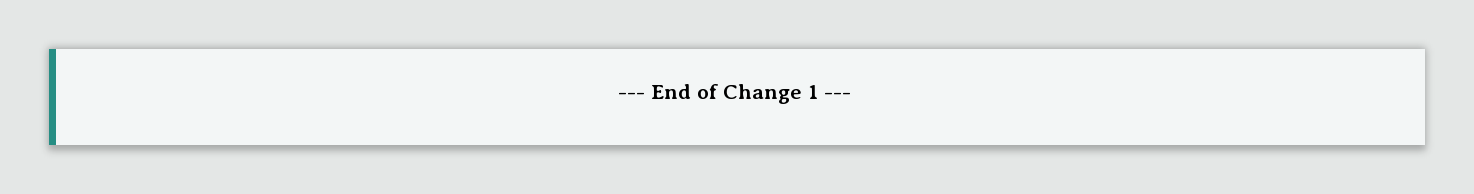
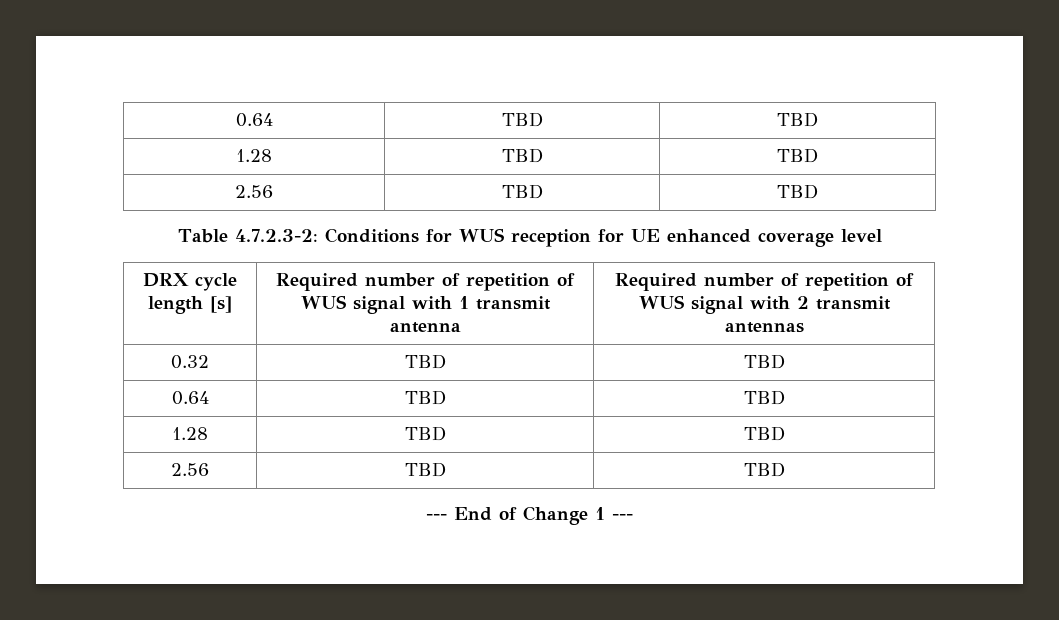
(618, 95) none -> [235,113,273,127] [501,112,543,127] [777,112,818,127] [236,149,272,162] [501,148,543,163] [777,148,818,163] [235,185,273,198] [501,184,543,199] [777,184,818,199] [177,228,882,247] [143,273,237,291] [148,296,232,314] [276,273,575,291] [300,295,551,314] [389,322,461,333] [615,273,914,291] [638,295,891,314] [724,322,804,333] [171,355,209,369] [404,354,446,369] [743,354,785,369] [171,391,209,405] [404,390,446,405] [743,390,785,405] [172,427,208,440] [404,426,446,441] [743,426,785,441] [171,463,209,476] [404,462,446,477] [743,462,785,477] 0.64 | TBD | TBD // 1.28 | TBD | TBD // 2.56 | TBD | TBD // Table 4.7.2.3-2: Conditions for WUS reception for UE enhanced coverage level // DRX cycle length [s] | Required number of repetition of WUS signal with 1 transmit antenna | Required number of repetition of WUS signal with 2 transmit antennas // 0.32 | TBD | TBD // 0.64 | TBD | TBD // 1.28 | TBD | TBD // 2.56 | TBD | TBD //

